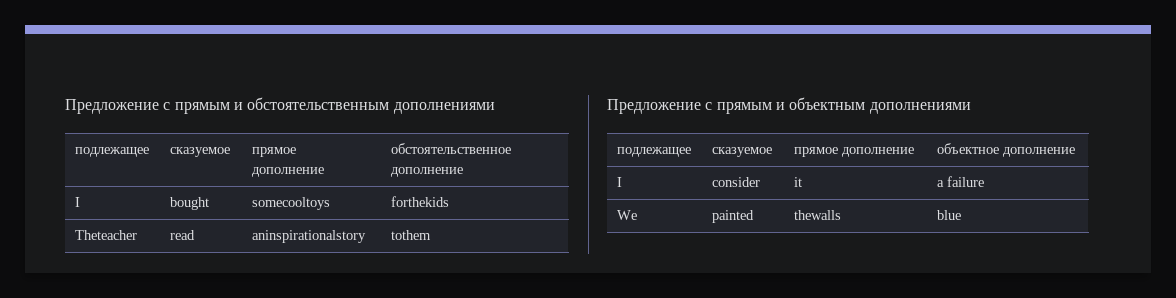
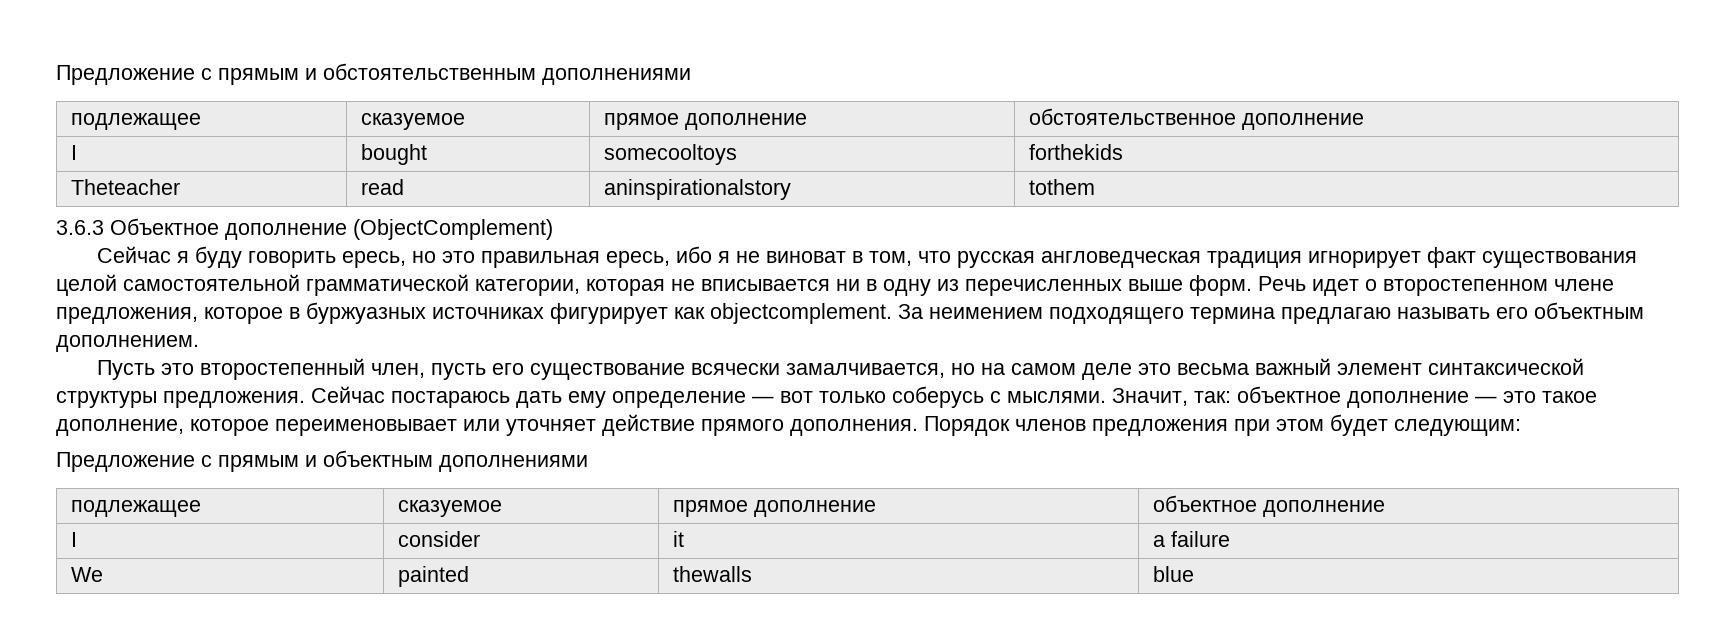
(432, 235) none -> [56,218,553,240] [97,246,1638,268] [56,274,1614,296] [56,302,1644,324] [56,335,199,352] [97,358,1585,380] [56,386,1597,408] [56,414,1521,436] // 3.6.3 Объектное дополнение (ObjectComplement) // Сейчас я буду говорить ересь, но это правильная ересь, ибо я не виноват в том, что русская англоведческая традиция игнорирует факт существования целой самостоятельной грамматической категории, которая не вписывается ни в одну из перечисленных выше форм. Речь идет о второстепенном члене предложения, которое в буржуазных источниках фигурирует как objectcomplement. За неимением подходящего термина предлагаю называть его объектным дополнением. // Пусть это второстепенный член, пусть его существование всячески замалчивается, но на самом деле это весьма важный элемент синтаксической структуры предложения. Сейчас постараюсь дать ему определение — вот только соберусь с мыслями. Значит, так: объектное дополнение — это такое дополнение, которое переименовывает или уточняет действие прямого дополнения. Порядок членов предложения при этом будет следующим:

